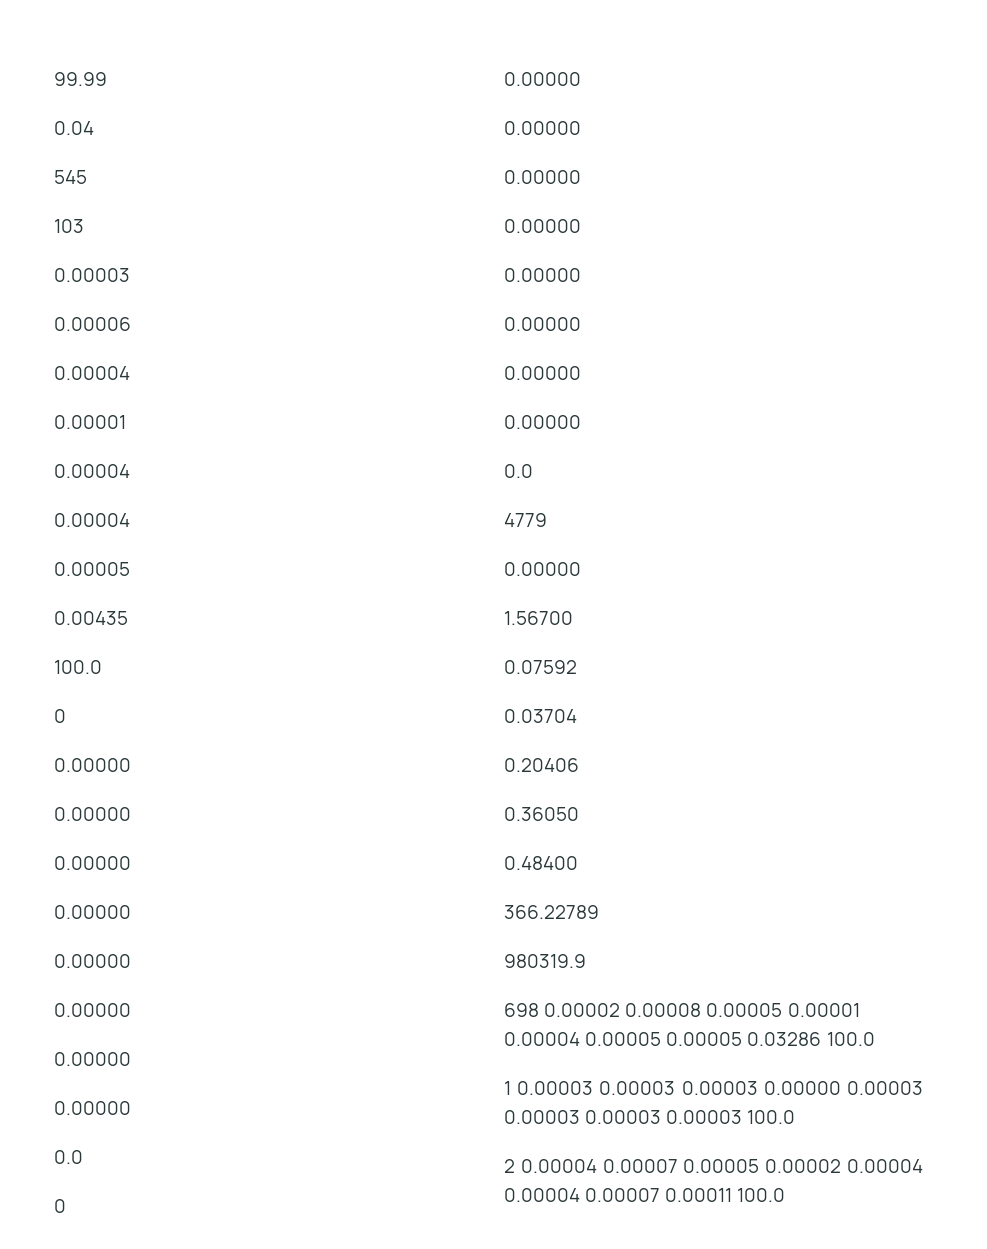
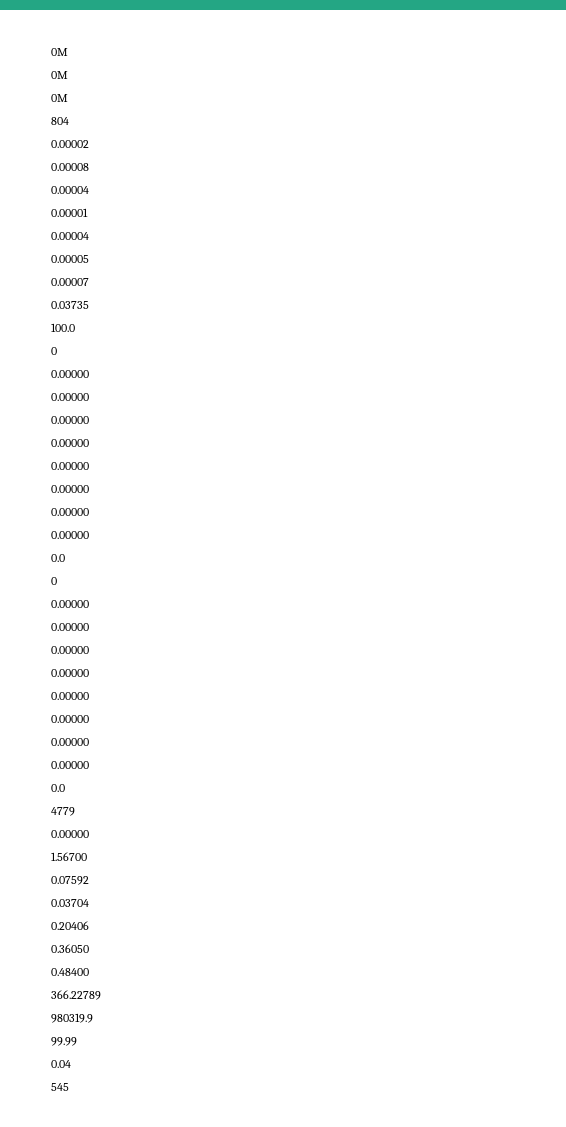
[54,72,107,86] [54,121,94,135] [54,170,87,184] [54,219,84,233] [54,268,130,282] [54,317,131,331] 99.99 // 0.04 // 545 // 103 // 0.00003 // 0.00006 -> [51,48,68,56] [51,71,68,79] [51,94,68,102] [51,117,69,125] [51,140,89,148] [51,163,89,171] 0M // 0M // 0M // 804 // 0.00002 // 0.00008
[54,513,130,527] // 0.00004 -> (89, 236) none
[54,611,128,625] 0.00435 -> [51,278,89,286] [51,301,89,309] 0.00007 // 0.03735
[504,1003,860,1017] [504,1032,875,1046] [504,1081,923,1095] [504,1110,796,1124] [504,1159,923,1173] [504,1188,786,1202] 698 0.00002 0.00008 0.00005 0.00001 0.00004 0.00005 0.00005 0.03286 100.0 // 1 0.00003 0.00003 0.00003 0.00000 0.00003 0.00003 0.00003 0.00003 100.0 // 2 0.00004 0.00007 0.00005 0.00002 0.00004 0.00004 0.00007 0.00011 100.0 -> [51,1037,77,1046] [51,1060,71,1068] [51,1083,69,1091] 99.99 // 0.04 // 545

